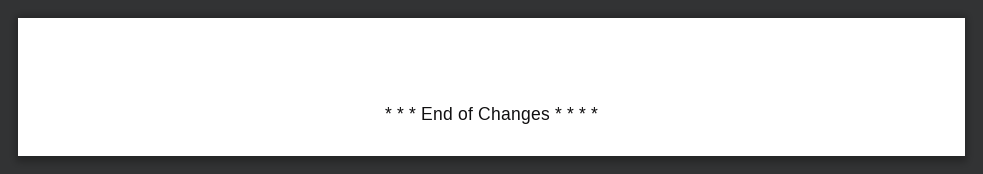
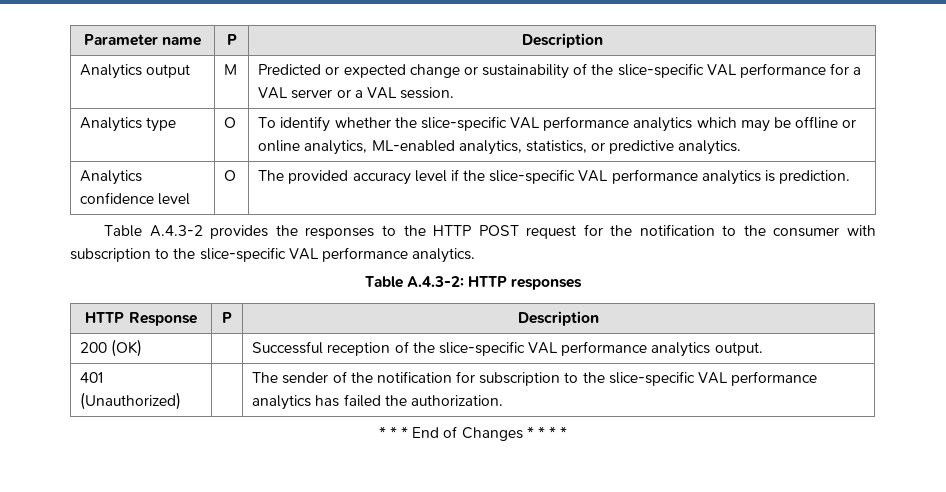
(385, 113) none -> [83,34,202,46] [226,34,237,45] [521,33,603,48] [80,64,191,79] [224,64,238,75] [258,63,862,79] [258,87,455,99] [80,117,177,132] [224,117,237,128] [258,116,857,132] [258,140,742,155] [80,170,143,185] [80,192,191,205] [224,170,237,181] [258,169,851,185] [104,224,877,239] [70,247,476,263] [364,276,583,290] [85,312,197,326] [222,312,232,323] [518,311,599,326] [80,339,143,357] [252,341,763,357] [80,372,104,383] [80,392,182,410] [252,371,818,386] [252,394,503,410] Parameter name | P | Description // Analytics output | M | Predicted or expected change or sustainability of the slice-specific VAL performance for a VAL server or a VAL session. // Analytics type | O | To identify whether the slice-specific VAL performance analytics which may be offline or online analytics, ML-enabled analytics, statistics, or predictive analytics. // Analytics confidence level | O | The provided accuracy level if the slice-specific VAL performance analytics is prediction. // Table A.4.3-2 provides the responses to the HTTP POST request for the notification to the consumer with subscription to the slice-specific VAL performance analytics. // Table A.4.3-2: HTTP responses // HTTP Response | P | Description // 200 (OK) | | Successful reception of the slice-specific VAL performance analytics output. // 401 (Unauthorized) | | The sender of the notification for subscription to the slice-specific VAL performance analytics has failed the authorization. //

